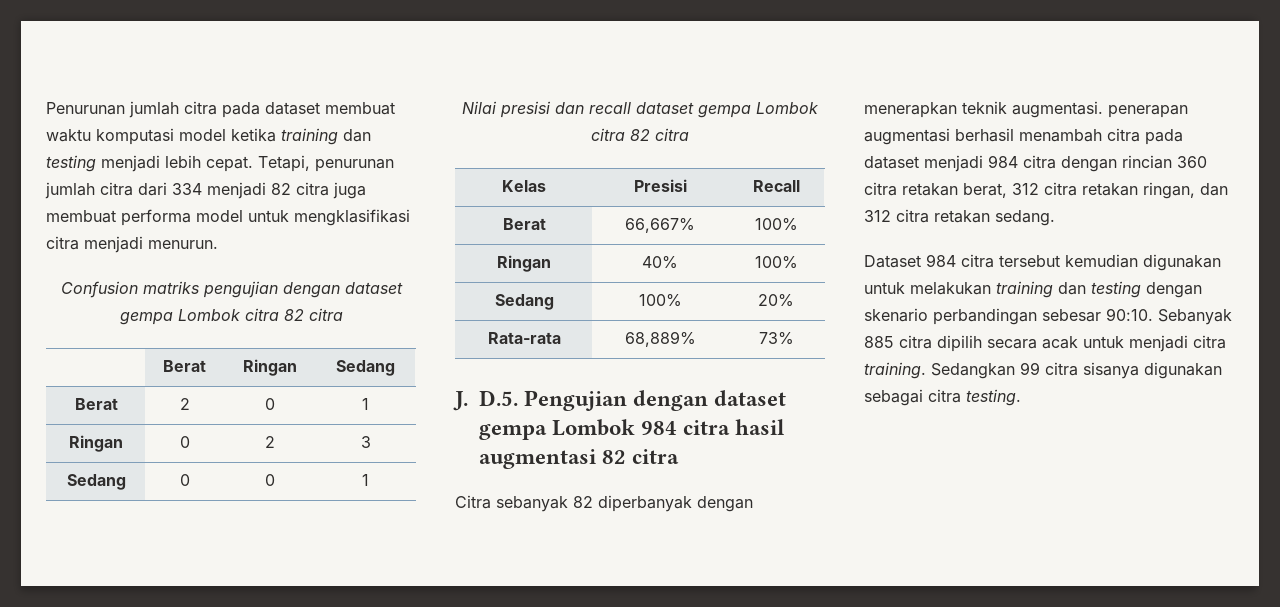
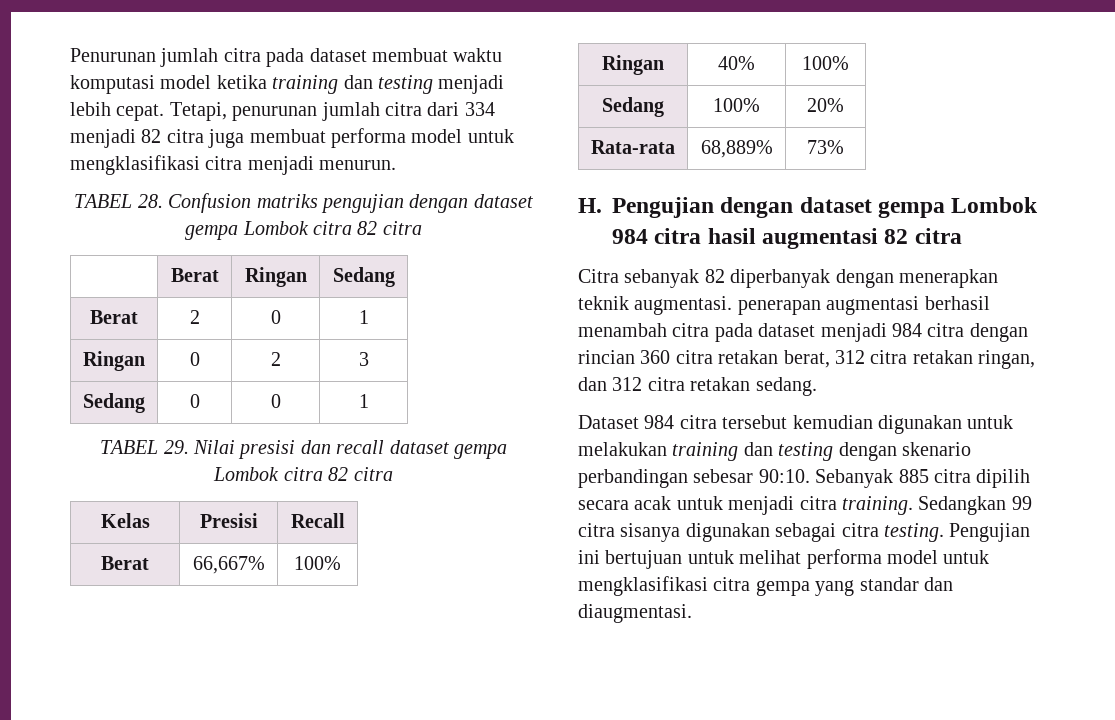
(218, 244) none -> [74,194,163,208] TABEL 28.
(369, 480) none -> [100,440,189,454] TABEL 29.
[453,390,519,411] J. D.5. -> [578,198,602,213] H.
(1021, 397) none -> [949,523,1031,542] [578,549,990,569] [578,576,953,596] [578,604,692,623] Pengujian ini bertujuan untuk melihat performa model untuk mengklasifikasi citra gempa yang standar dan diaugmentasi.

